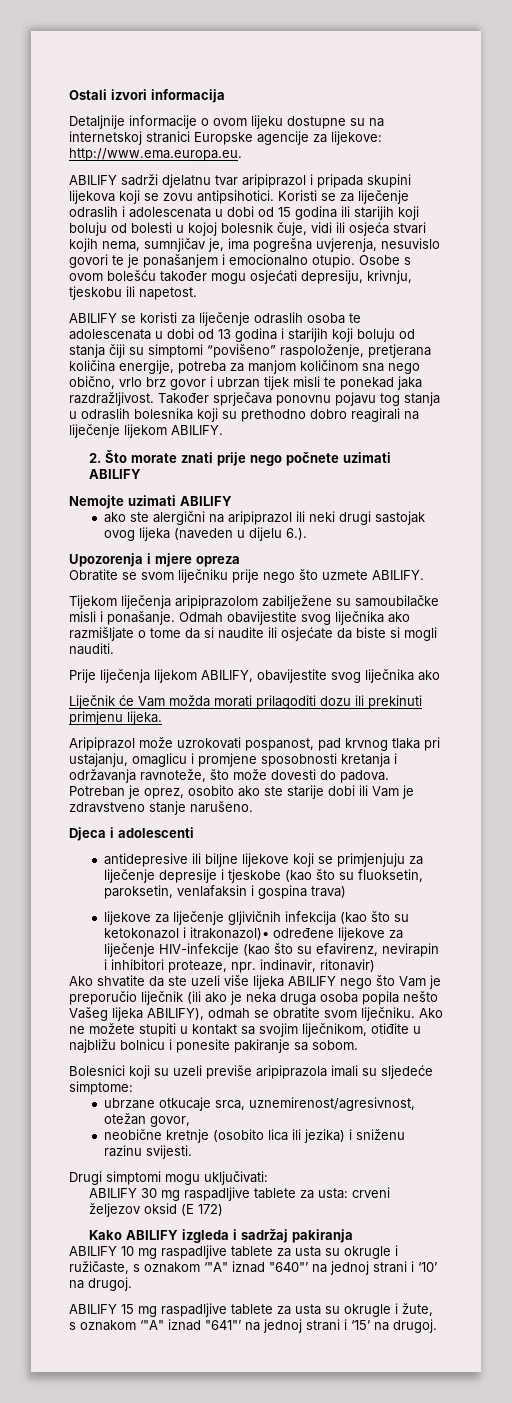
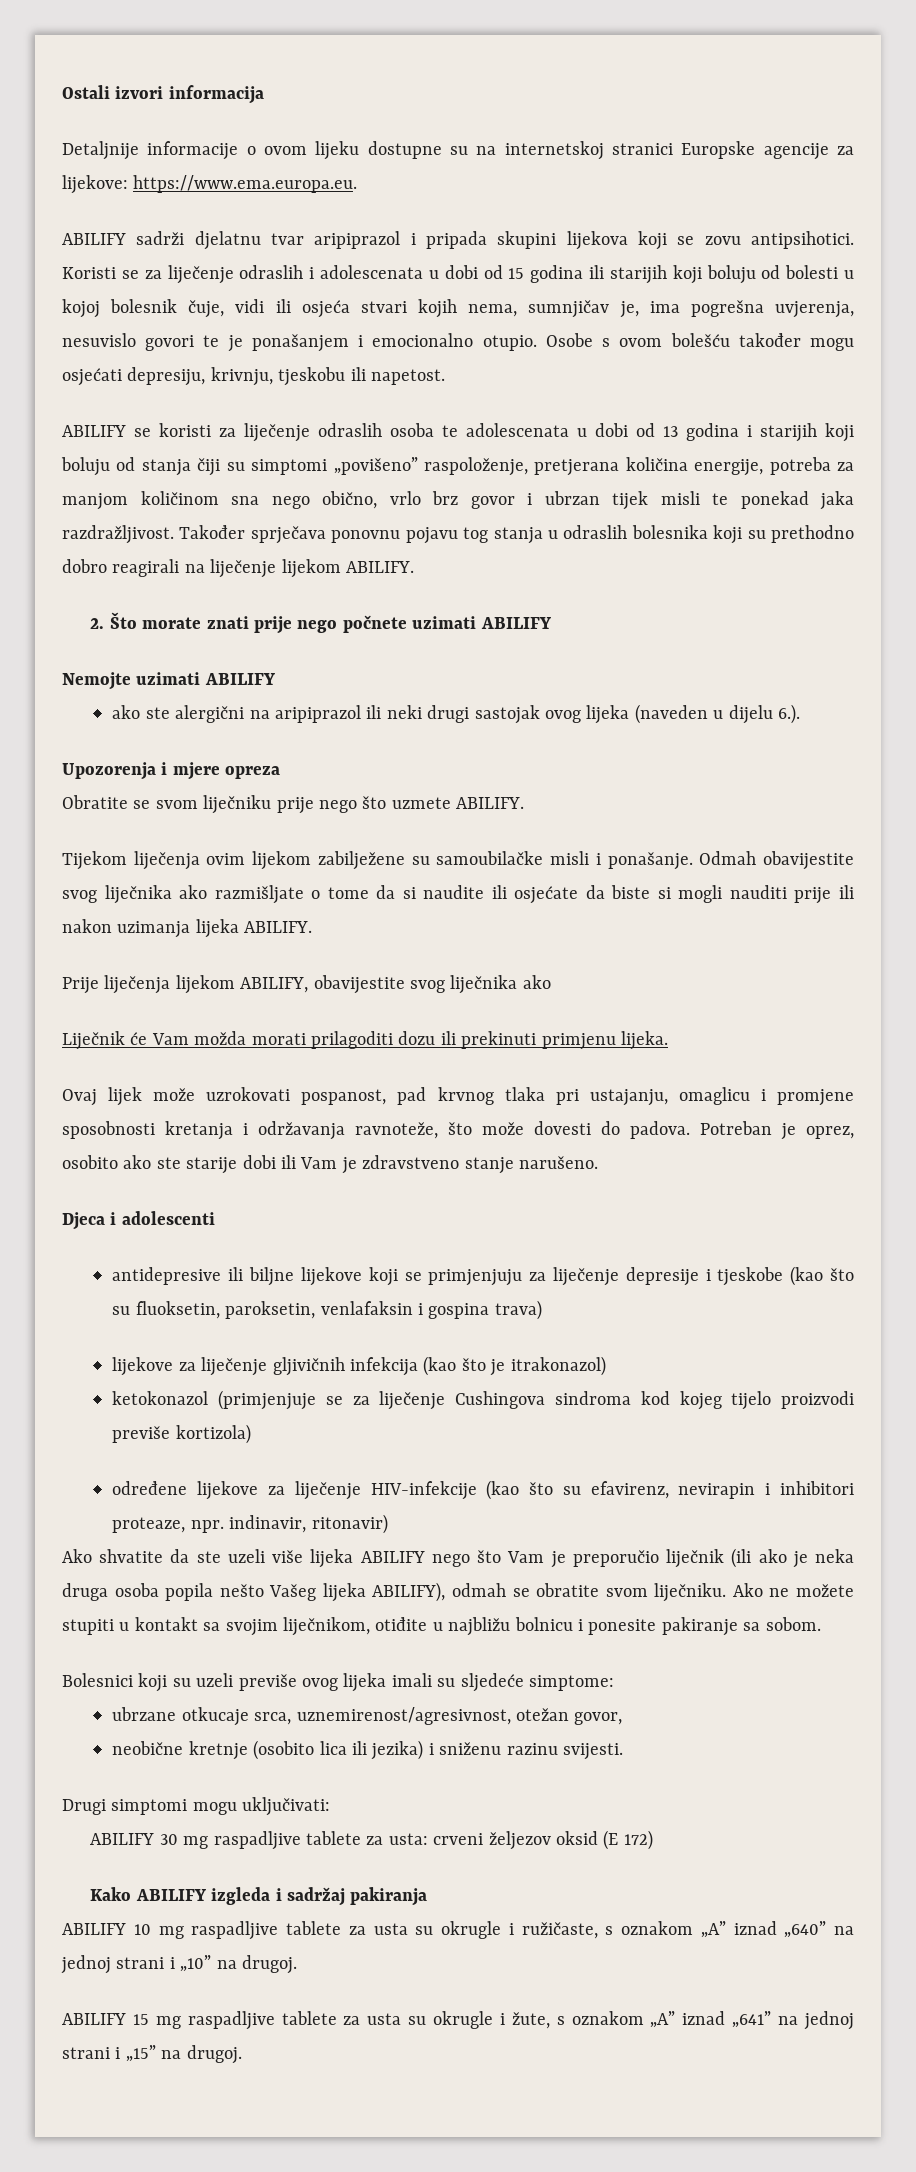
[69,148,242,161] http://www.ema.europa.eu. -> [133,175,358,193] https://www.ema.europa.eu.
[207,344,276,358] “povišeno” -> [333,457,418,475] „povišeno”
[175,595,258,609] aripiprazolom -> [206,851,312,870] ovim lijekom
[69,643,114,655] nauditi. -> [729,885,854,904] [62,919,313,938] nauditi prije ili nakon uzimanja lijeka ABILIFY.
[69,737,135,751] Aripiprazol -> [62,1087,143,1106] Ovaj lijek
[393,914,409,922] [103,927,269,940] su ketokonazol i itrakonazol)• -> [490,1356,606,1376] [112,1390,855,1410] [112,1424,251,1444] je itrakonazol) // ketokonazol (primjenjuje se za liječenje Cushingova sindroma kod kojeg tijelo proizvodi previše kortizola) //
[256,1065,327,1079] aripiprazola -> [302,1673,387,1692] ovog lijeka
[204,1261,437,1275] ‘"A" iznad "640"’ na jednoj strani i ‘10’ -> [700,1921,854,1938] [61,1955,212,1974] „A” iznad „640” na jednoj strani i „10”
[140,1319,370,1333] ‘"A" iznad "641"’ na jednoj strani i ‘15’ -> [650,2011,854,2030] [62,2045,156,2062] „A” iznad „641” na jednoj strani i „15”

